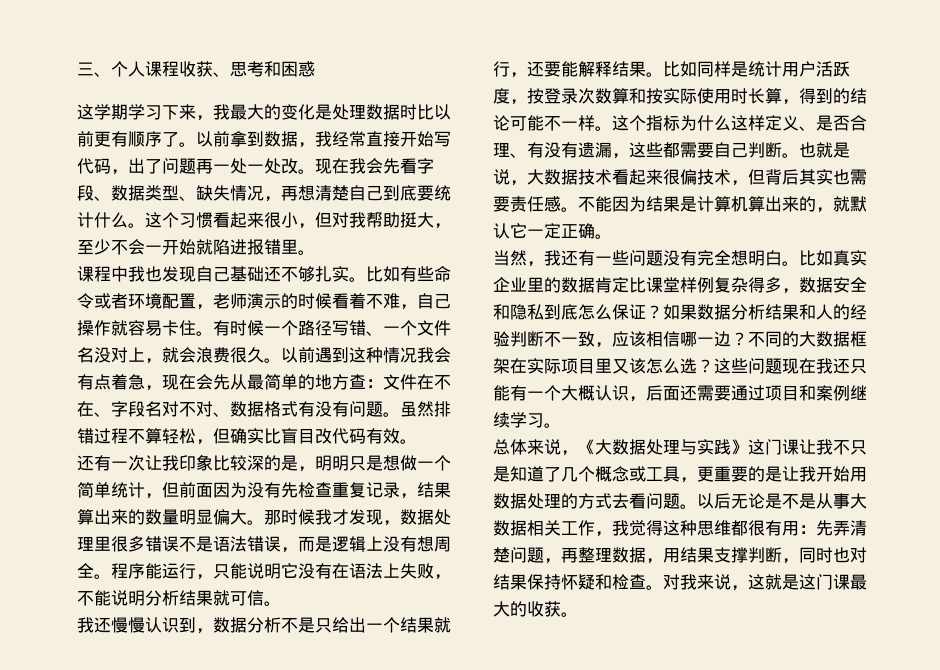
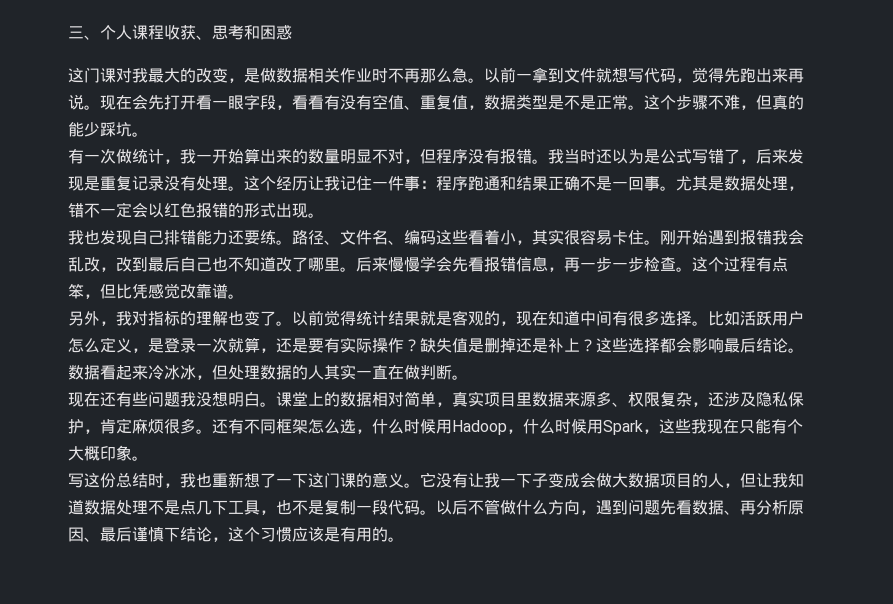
[94,104,451,121] [77,131,451,148] [77,158,434,175] [77,185,451,202] [77,212,451,229] [77,239,315,255] [77,266,451,282] [77,293,451,310] [77,320,451,336] [77,347,451,364] [77,374,451,391] [77,401,451,417] [77,428,417,445] [77,454,451,472] [77,482,451,499] [77,509,451,526] [77,536,451,553] [77,563,451,580] [77,590,281,606] [77,617,451,634] [493,61,850,78] [493,88,867,105] [493,115,867,131] [493,142,850,159] [493,169,867,186] [493,196,867,213] [493,223,612,239] [493,250,867,267] [493,277,867,294] [493,304,867,320] [493,331,867,348] [493,358,867,374] [493,385,867,402] [493,412,561,428] [493,439,867,456] [493,466,867,483] [493,493,867,509] [493,520,867,537] [493,547,867,564] [493,574,867,591] [493,601,561,617] 学期学习下来，我最大的变化是处理数据时比以前更有顺序了。以前拿到数据，我经常直接开始写代码，出了问题再一处一处改。现在我会先看字段、数据类型、缺失情况，再想清楚自己到底要统计什么。这个习惯看起来很小，但对我帮助挺大，至少不会一开始就陷进报错里。 // 课程中我也发现自己基础还不够扎实。比如有些命令或者环境配置，老师演示的时候看着不难，自己操作就容易卡住。有时候一个路径写错、一个文件名没对上，就会浪费很久。以前遇到这种情况我会有点着急，现在会先从最简单的地方查：文件在不在、字段名对不对、数据格式有没有问题。虽然排错过程不算轻松，但确实比盲目改代码有效。 // 还有一次让我印象比较深的是，明明只是想做一个简单统计，但前面因为没有先检查重复记录，结果算出来的数量明显偏大。那时候我才发现，数据处理里很多错误不是语法错误，而是逻辑上没有想周全。程序能运行，只能说明它没有在语法上失败，不能说明分析结果就可信。 // 我还慢慢认识到，数据分析不是只给出一个结果就行，还要能解释结果。比如同样是统计用户活跃度，按登录次数算和按实际使用时长算，得到的结论可能不一样。这个指标为什么这样定义、是否合理、有没有遗漏，这些都需要自己判断。也就是说，大数据技术看起来很偏技术，但背后其实也需要责任感。不能因为结果是计算机算出来的，就默认它一定正确。 // 当然，我还有一些问题没有完全想明白。比如真实企业里的数据肯定比课堂样例复杂得多，数据安全和隐私到底怎么保证？如果数据分析结果和人的经验判断不一致，应该相信哪一边？不同的大数据框架在实际项目里又该怎么选？这些问题现在我还只能有一个大概认识，后面还需要通过项目和案例继续学习。 // 总体来说，《大数据处理与实践》这门课让我不只是知道了几个概念或工具，更重要的是让我开始用数据处理的方式去看问题。以后无论是不是从事大数据相关工作，我觉得这种思维都很有用：先弄清楚问题，再整理数据，用结果支撑判断，同时也对结果保持怀疑和检查。对我来说，这就是这门课最大的收获 -> [84,67,804,83] [68,94,804,110] [68,122,148,137] [68,148,804,164] [68,176,804,191] [68,202,324,218] [68,229,804,245] [68,256,788,272] [68,283,244,299] [68,310,804,326] [68,337,804,353] [68,364,468,380] [68,391,804,407] [68,418,803,435] [68,445,148,461] [68,472,804,488] [68,499,804,515] [68,527,388,542] 门课对我最大的改变，是做数据相关作业时不再那么急。以前一拿到文件就想写代码，觉得先跑出来再说。现在会先打开看一眼字段，看看有没有空值、重复值，数据类型是不是正常。这个步骤不难，但真的能少踩坑。 // 有一次做统计，我一开始算出来的数量明显不对，但程序没有报错。我当时还以为是公式写错了，后来发现是重复记录没有处理。这个经历让我记住一件事：程序跑通和结果正确不是一回事。尤其是数据处理，错不一定会以红色报错的形式出现。 // 我也发现自己排错能力还要练。路径、文件名、编码这些看着小，其实很容易卡住。刚开始遇到报错我会乱改，改到最后自己也不知道改了哪里。后来慢慢学会先看报错信息，再一步一步检查。这个过程有点笨，但比凭感觉改靠谱。 // 另外，我对指标的理解也变了。以前觉得统计结果就是客观的，现在知道中间有很多选择。比如活跃用户怎么定义，是登录一次就算，还是要有实际操作？缺失值是删掉还是补上？这些选择都会影响最后结论。数据看起来冷冰冰，但处理数据的人其实一直在做判断。 // 现在还有些问题我没想明白。课堂上的数据相对简单，真实项目里数据来源多、权限复杂，还涉及隐私保护，肯定麻烦很多。还有不同框架怎么选，什么时候用Hadoop，什么时候用Spark，这些我现在只能有个大概印象。 // 写这份总结时，我也重新想了一下这门课的意义。它没有让我一下子变成会做大数据项目的人，但让我知道数据处理不是点几下工具，也不是复制一段代码。以后不管做什么方向，遇到问题先看数据、再分析原因、最后谨慎下结论，这个习惯应该是有用的

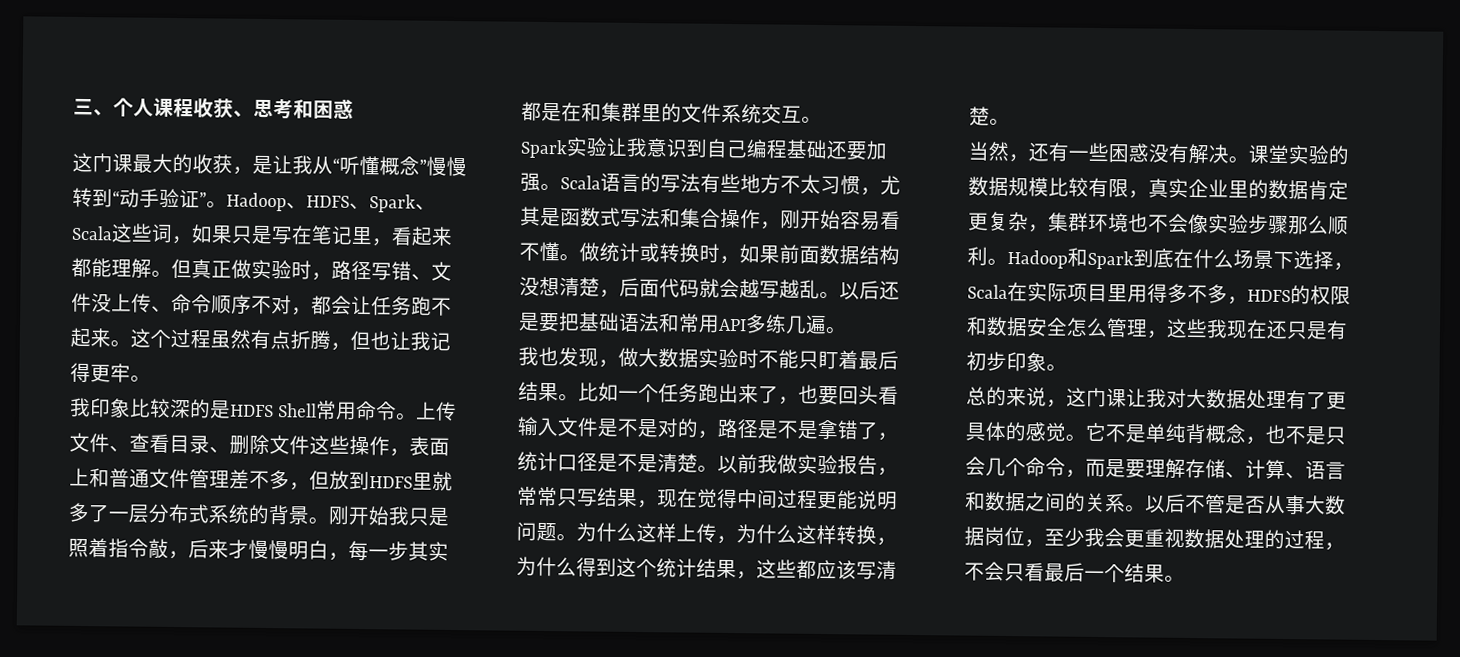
[116,67,804,83] [68,94,804,110] [68,122,148,137] [68,148,804,164] [68,176,804,191] [68,202,324,218] [68,229,804,245] [68,256,788,272] [68,283,244,299] [68,310,804,326] [68,337,804,353] [68,364,468,380] [68,391,804,407] [68,418,803,435] [68,445,148,461] [68,472,804,488] [68,499,804,515] [68,527,388,542] 对我最大的改变，是做数据相关作业时不再那么急。以前一拿到文件就想写代码，觉得先跑出来再说。现在会先打开看一眼字段，看看有没有空值、重复值，数据类型是不是正常。这个步骤不难，但真的能少踩坑。 // 有一次做统计，我一开始算出来的数量明显不对，但程序没有报错。我当时还以为是公式写错了，后来发现是重复记录没有处理。这个经历让我记住一件事：程序跑通和结果正确不是一回事。尤其是数据处理，错不一定会以红色报错的形式出现。 // 我也发现自己排错能力还要练。路径、文件名、编码这些看着小，其实很容易卡住。刚开始遇到报错我会乱改，改到最后自己也不知道改了哪里。后来慢慢学会先看报错信息，再一步一步检查。这个过程有点笨，但比凭感觉改靠谱。 // 另外，我对指标的理解也变了。以前觉得统计结果就是客观的，现在知道中间有很多选择。比如活跃用户怎么定义，是登录一次就算，还是要有实际操作？缺失值是删掉还是补上？这些选择都会影响最后结论。数据看起来冷冰冰，但处理数据的人其实一直在做判断。 // 现在还有些问题我没想明白。课堂上的数据相对简单，真实项目里数据来源多、权限复杂，还涉及隐私保护，肯定麻烦很多。还有不同框架怎么选，什么时候用Hadoop，什么时候用Spark，这些我现在只能有个大概印象。 // 写这份总结时，我也重新想了一下这门课的意义。它没有让我一下子变成会做大数据项目的人，但让我知道数据处理不是点几下工具，也不是复制一段代码。以后不管做什么方向，遇到问题先看数据、再分析原因、最后谨慎下结论，这个习惯应该是有用的 -> [132,153,467,177] [72,187,436,213] [71,223,453,247] [71,257,452,281] [71,292,452,316] [70,327,451,351] [70,362,151,383] [70,397,458,422] [69,432,450,457] [69,467,453,492] [68,502,450,526] [68,538,449,562] [521,101,822,124] [520,137,888,161] [520,172,901,196] [520,206,901,231] [519,241,900,265] [519,276,900,300] [518,312,847,335] [518,346,899,370] [518,381,899,406] [517,416,898,441] [517,451,898,476] [517,486,898,510] [516,521,897,546] [516,556,897,580] [969,106,1010,126] [968,141,1350,165] [968,176,1349,200] [968,211,1349,235] [967,246,1354,271] [967,282,1351,305] [966,316,1348,340] [966,351,1067,372] [966,386,1347,410] [965,421,1346,445] [965,456,1346,480] [965,491,1346,515] [964,526,1345,551] [964,561,1165,583] 最大的收获，是让我从“听懂概念”慢慢转到“动手验证”。Hadoop、HDFS、Spark、Scala这些词，如果只是写在笔记里，看起来都能理解。但真正做实验时，路径写错、文件没上传、命令顺序不对，都会让任务跑不起来。这个过程虽然有点折腾，但也让我记得更牢。 // 我印象比较深的是HDFS Shell常用命令。上传文件、查看目录、删除文件这些操作，表面上和普通文件管理差不多，但放到HDFS里就多了一层分布式系统的背景。刚开始我只是照着指令敲，后来才慢慢明白，每一步其实都是在和集群里的文件系统交互。 // Spark实验让我意识到自己编程基础还要加强。Scala语言的写法有些地方不太习惯，尤其是函数式写法和集合操作，刚开始容易看不懂。做统计或转换时，如果前面数据结构没想清楚，后面代码就会越写越乱。以后还是要把基础语法和常用API多练几遍。 // 我也发现，做大数据实验时不能只盯着最后结果。比如一个任务跑出来了，也要回头看输入文件是不是对的，路径是不是拿错了，统计口径是不是清楚。以前我做实验报告，常常只写结果，现在觉得中间过程更能说明问题。为什么这样上传，为什么这样转换，为什么得到这个统计结果，这些都应该写清楚。 // 当然，还有一些困惑没有解决。课堂实验的数据规模比较有限，真实企业里的数据肯定更复杂，集群环境也不会像实验步骤那么顺利。Hadoop和Spark到底在什么场景下选择，Scala在实际项目里用得多不多，HDFS的权限和数据安全怎么管理，这些我现在还只是有初步印象。 // 总的来说，这门课让我对大数据处理有了更具体的感觉。它不是单纯背概念，也不是只会几个命令，而是要理解存储、计算、语言和数据之间的关系。以后不管是否从事大数据岗位，至少我会更重视数据处理的过程，不会只看最后一个结果

